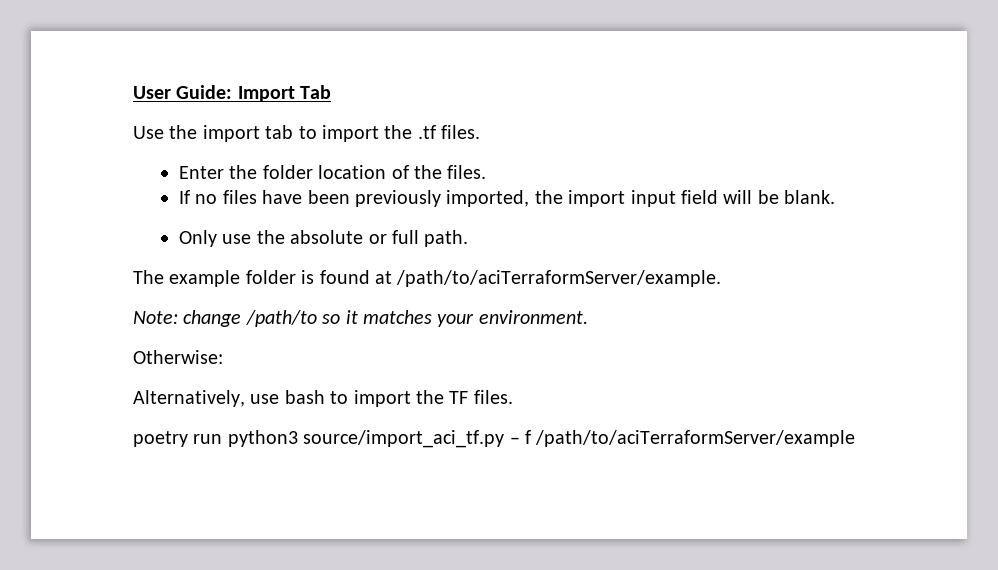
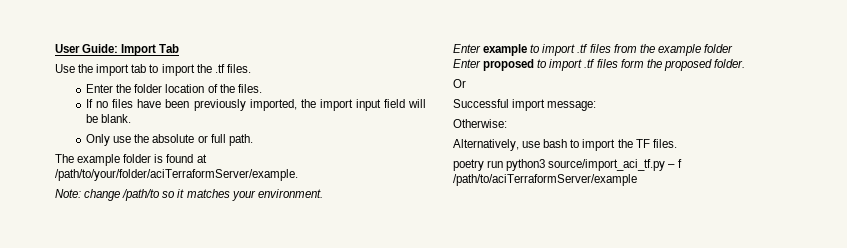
[396,270,722,287] /path/to/aciTerraformServer/example. -> [55,169,298,181] /path/to/your/folder/aciTerraformServer/example.
(588, 317) none -> [453,44,733,56] [453,59,745,71] [453,79,466,88] [453,99,597,111] // Enter example to import .tf files from the example folder // Enter proposed to import .tf files form the proposed folder. // Or // Successful import message:

